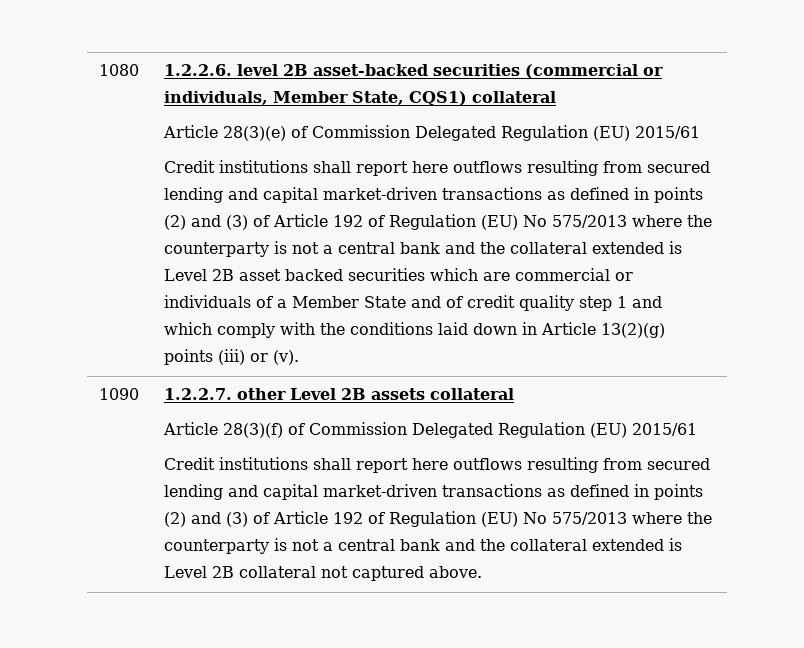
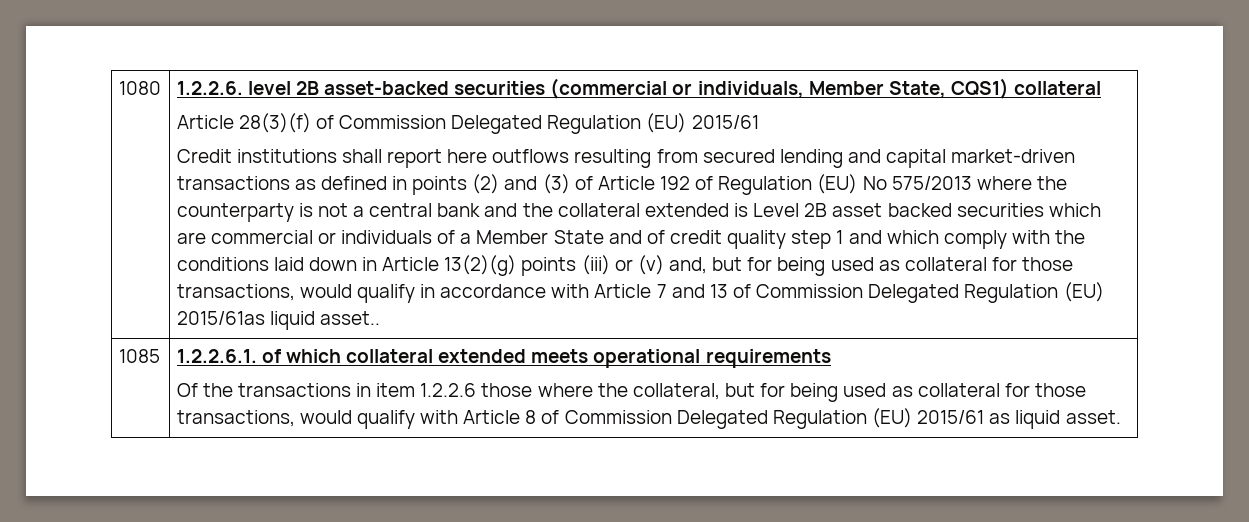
[223,126,287,141] 28(3)(e) -> [238,113,311,133] 28(3)(f)
[273,350,300,365] [99,388,140,400] [164,388,515,400] [163,422,698,438] [164,457,711,473] [164,484,704,500] [164,511,713,527] [164,538,683,554] [164,566,483,581] (v). // 1090 | 1.2.2.7. other Level 2B assets collateral // Article 28(3)(f) of Commission Delegated Regulation (EU) 2015/61 // Credit institutions shall report here outflows resulting from secured lending and capital market-driven transactions as defined in points (2) and (3) of Article 192 of Regulation (EU) No 575/2013 where the counterparty is not a central bank and the collateral extended is Level 2B collateral not captured above. -> [637,255,1074,276] [176,282,1104,303] [176,311,380,330] [118,349,160,363] [176,349,831,368] [176,383,1086,402] [176,408,1121,429] (v) and, but for being used as collateral for those transactions, would qualify in accordance with Article 7 and 13 of Commission Delegated Regulation (EU) 2015/61as liquid asset.. // 1085 | 1.2.2.6.1. of which collateral extended meets operational requirements // Of the transactions in item 1.2.2.6 those where the collateral, but for being used as collateral for those transactions, would qualify with Article 8 of Commission Delegated Regulation (EU) 2015/61 as liquid asset.

